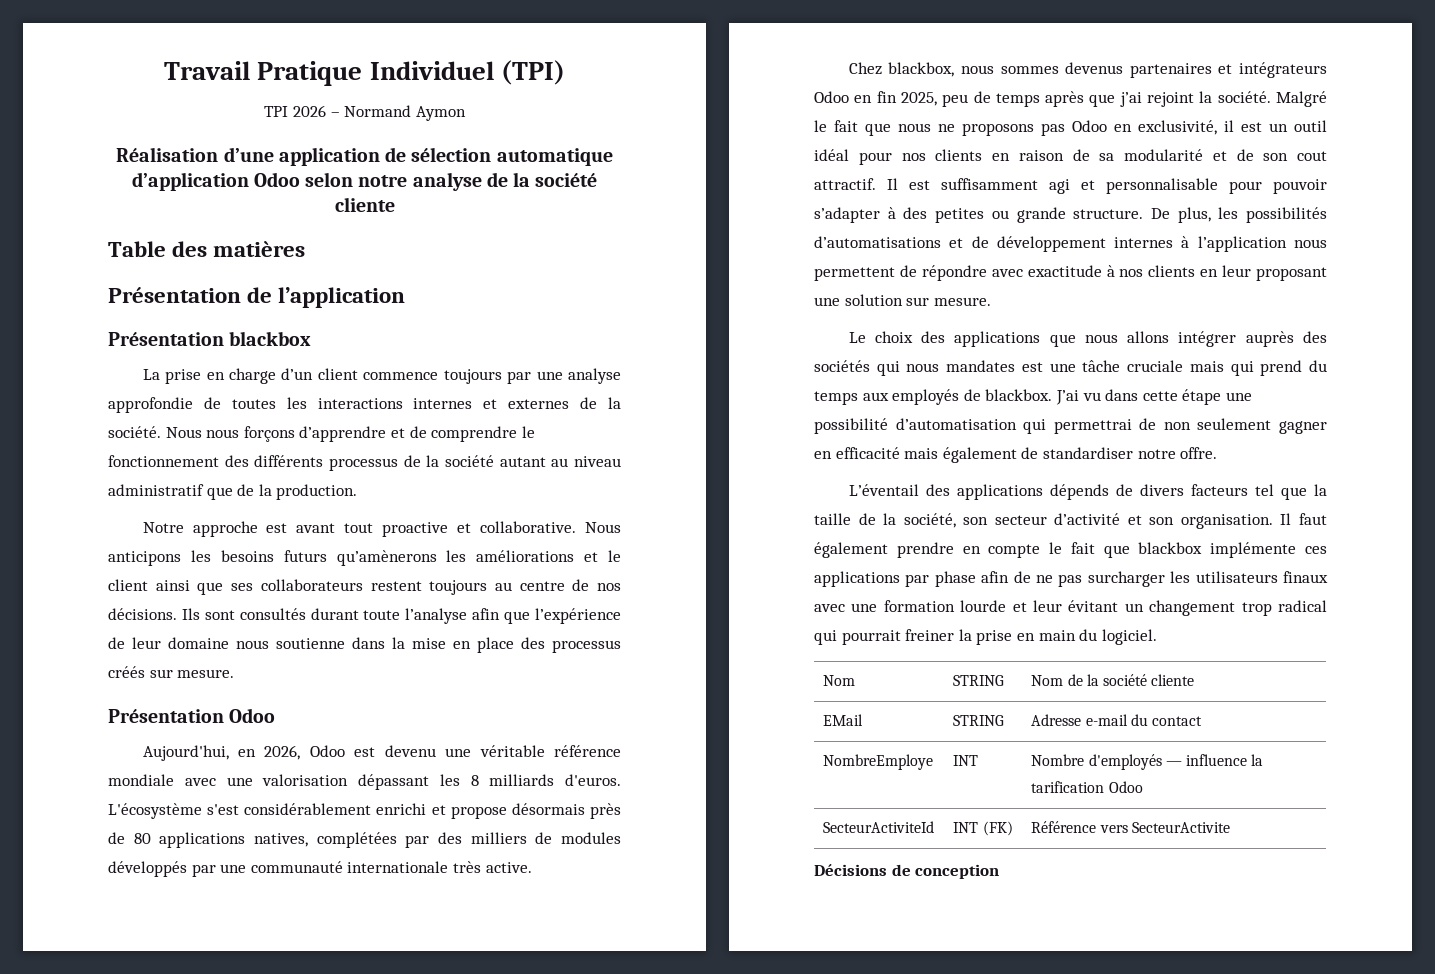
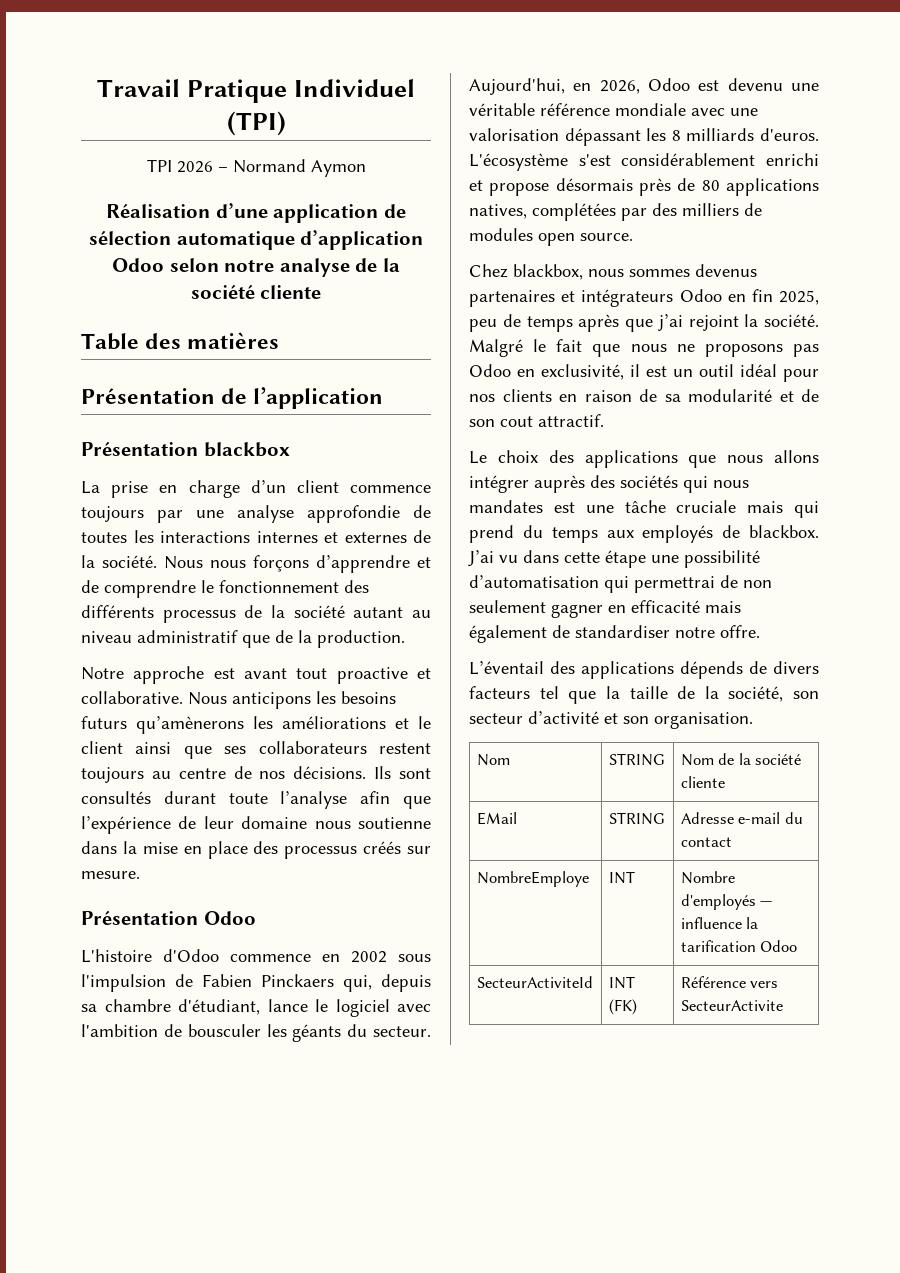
(276, 715) none -> [81,949,431,963] [81,974,431,992] [81,999,431,1017] [81,1024,431,1042] L'histoire d'Odoo commence en 2002 sous l'impulsion de Fabien Pinckaers qui, depuis sa chambre d'étudiant, lance le logiciel avec l'ambition de bousculer les géants du secteur.
[108,861,532,877] développés par une communauté internationale très active. -> [538,233,633,246] open source.
[887,178,1327,194] [814,207,1327,223] [814,236,1327,252] [814,265,1327,281] [814,294,991,306] Il est suffisamment agi et personnalisable pour pouvoir s’adapter à des petites ou grande structure. De plus, les possibilités d’automatisations et de développement internes à l’application nous permettent de répondre avec exactitude à nos clients en leur proposant une solution sur mesure. -> (604, 420) none
[1280,513,1327,525] [814,542,1327,558] [814,571,1328,587] [814,600,1327,616] [814,629,1157,645] Il faut également prendre en compte le fait que blackbox implémente ces applications par phase afin de ne pas surcharger les utilisateurs finaux avec une formation lourde et leur évitant un changement trop radical qui pourrait freiner la prise en main du logiciel. -> (753, 720) none
[814,864,1000,879] // Décisions de conception -> (783, 1005) none

